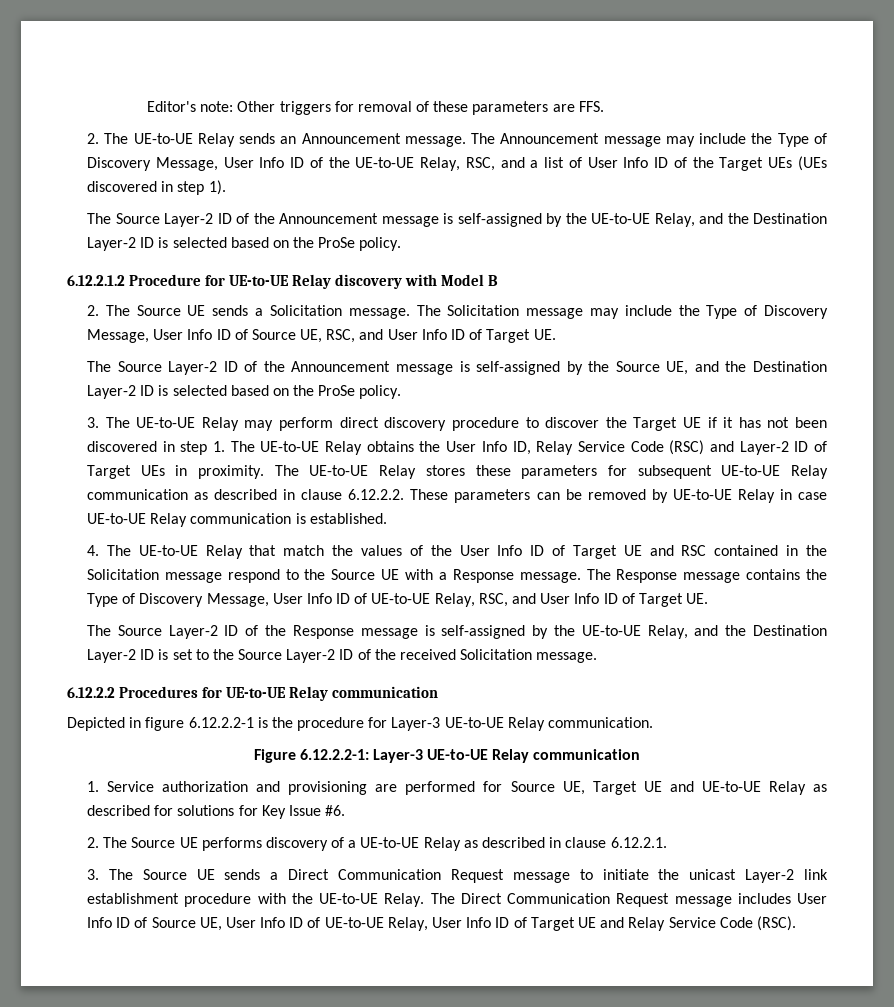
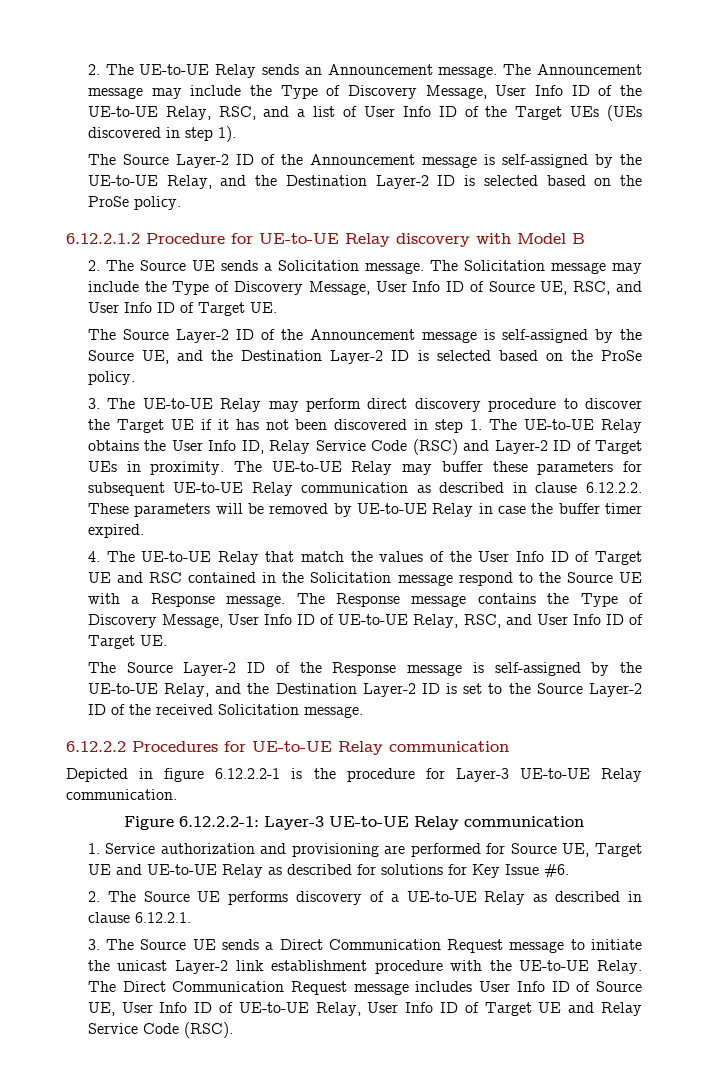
[146,101,604,115] Editor's note: Other triggers for removal of these parameters are FFS. // -> (87, 69) none
[425,465,465,476] stores -> [402,461,483,475] may buffer
[536,492,560,500] can -> [215,503,243,514] will
[86,513,387,527] UE-to-UE Relay communication is established. -> [531,503,642,514] [87,524,144,538] the buffer timer expired.

